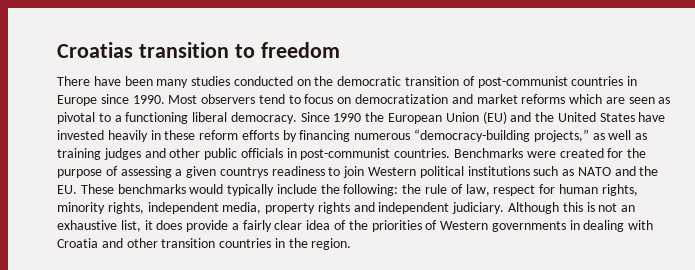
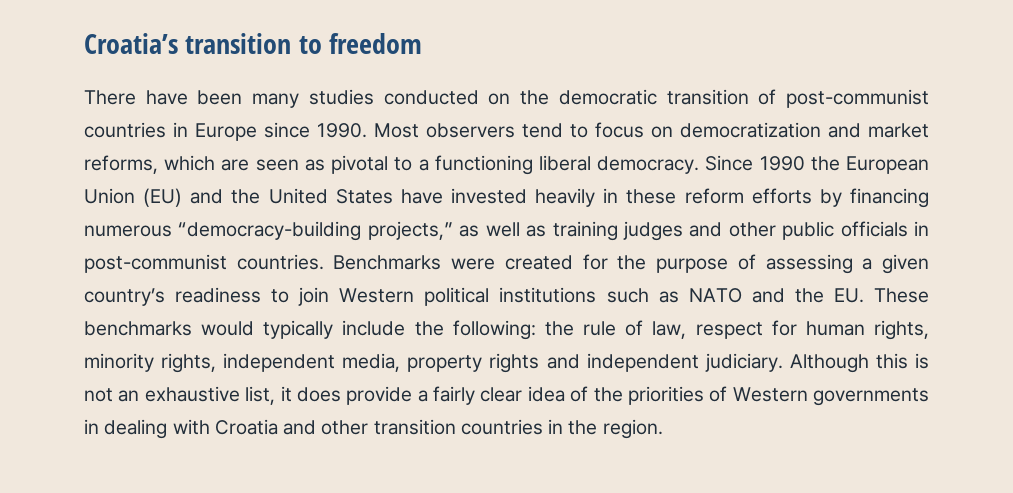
[57,42,133,58] Croatias -> [84,33,178,54] Croatia’s
[521,94,566,104] reforms -> [84,155,158,174] reforms,
[219,167,268,178] countrys -> [84,288,165,306] country’s

